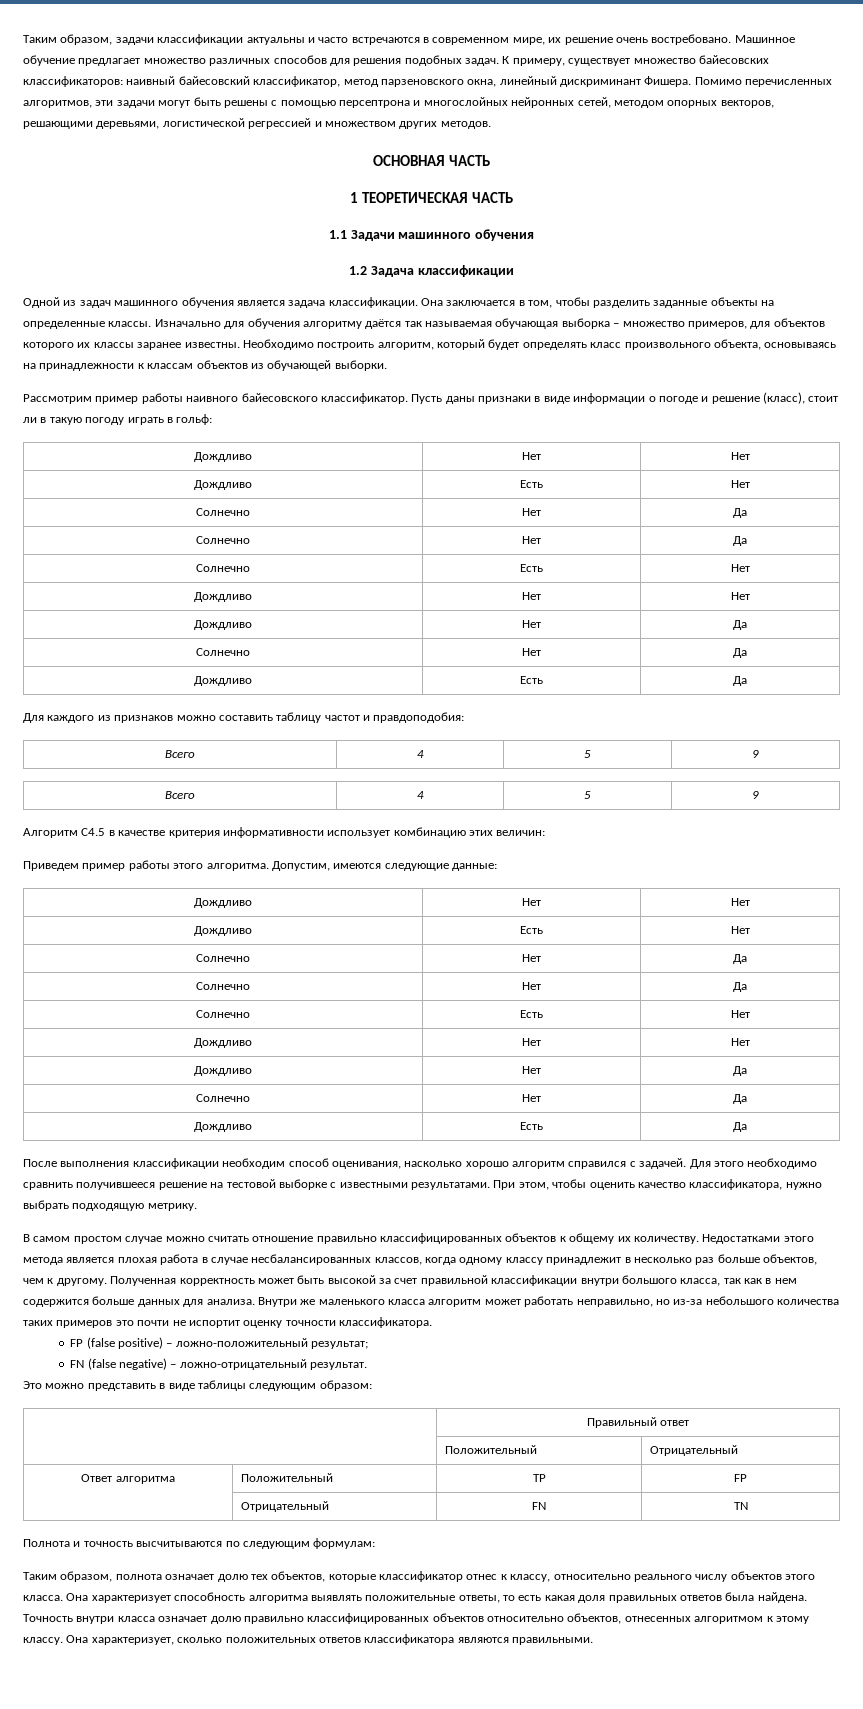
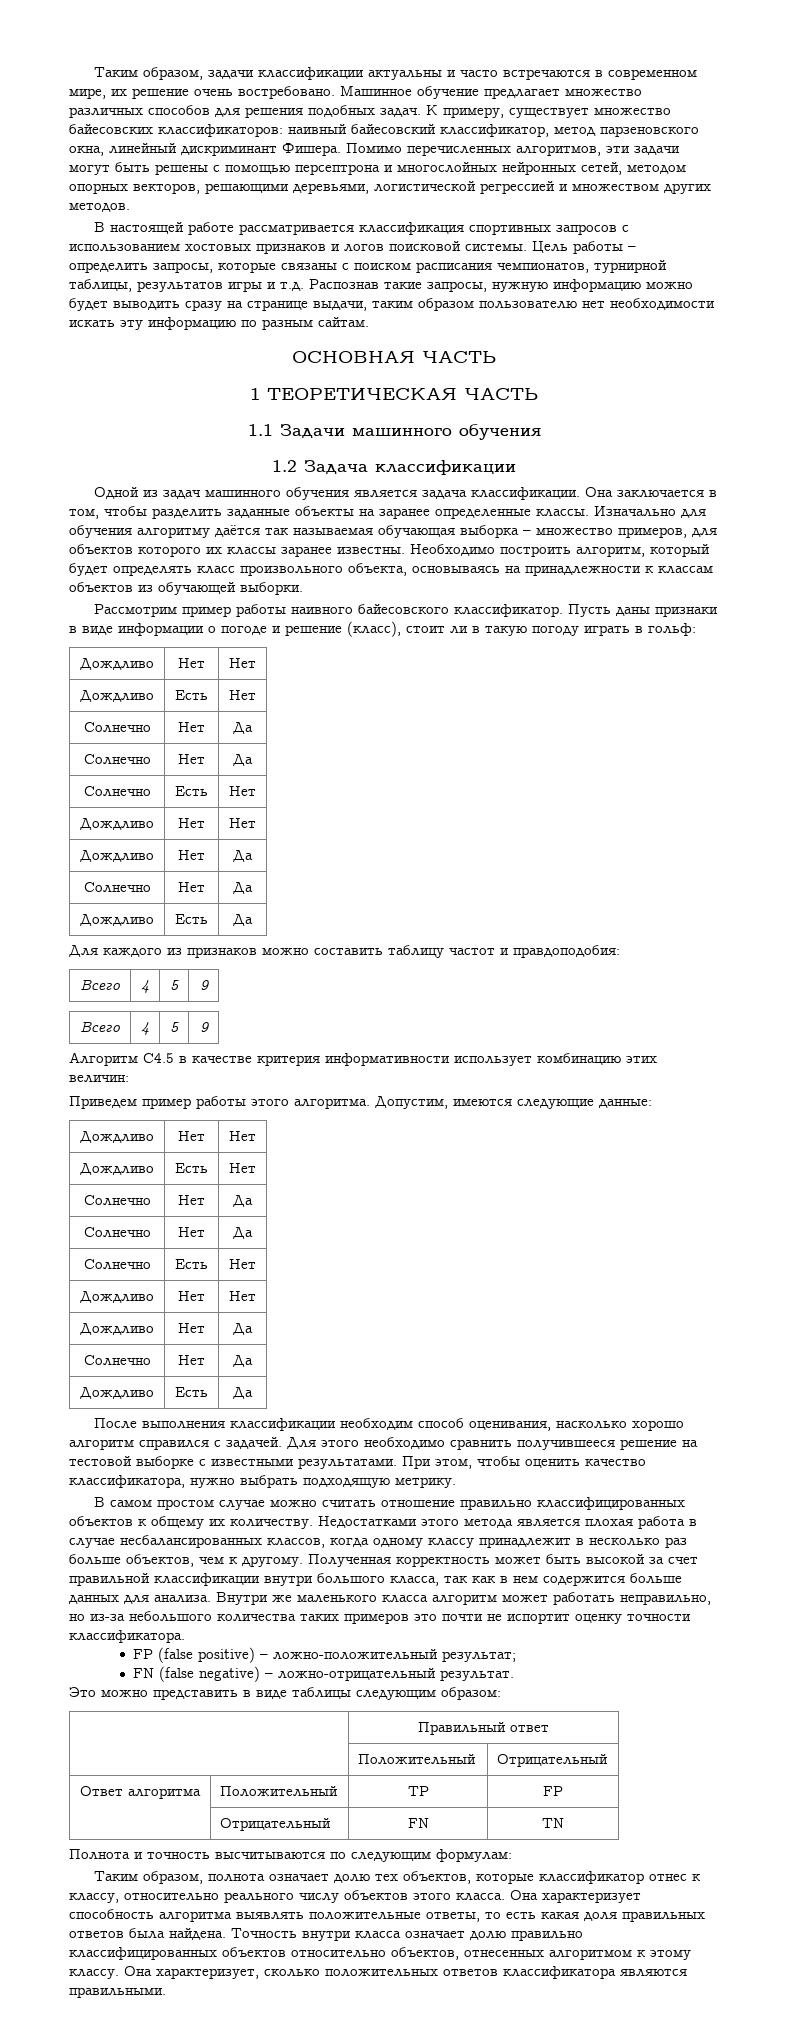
(491, 125) none -> [94,222,630,235] [69,241,636,254] [69,260,667,273] [69,279,693,292] [69,298,715,311] [69,317,369,330] // В настоящей работе рассматривается классификация спортивных запросов с использованием хостовых признаков и логов поисковой системы. Цель работы – определить запросы, которые связаны с поиском расписания чемпионатов, турнирной таблицы, результатов игры и т.д. Распознав такие запросы, нужную информацию можно будет выводить сразу на странице выдачи, таким образом пользователю нет необходимости искать эту информацию по разным сайтам.
(774, 303) none -> [379,508,430,519] заранее

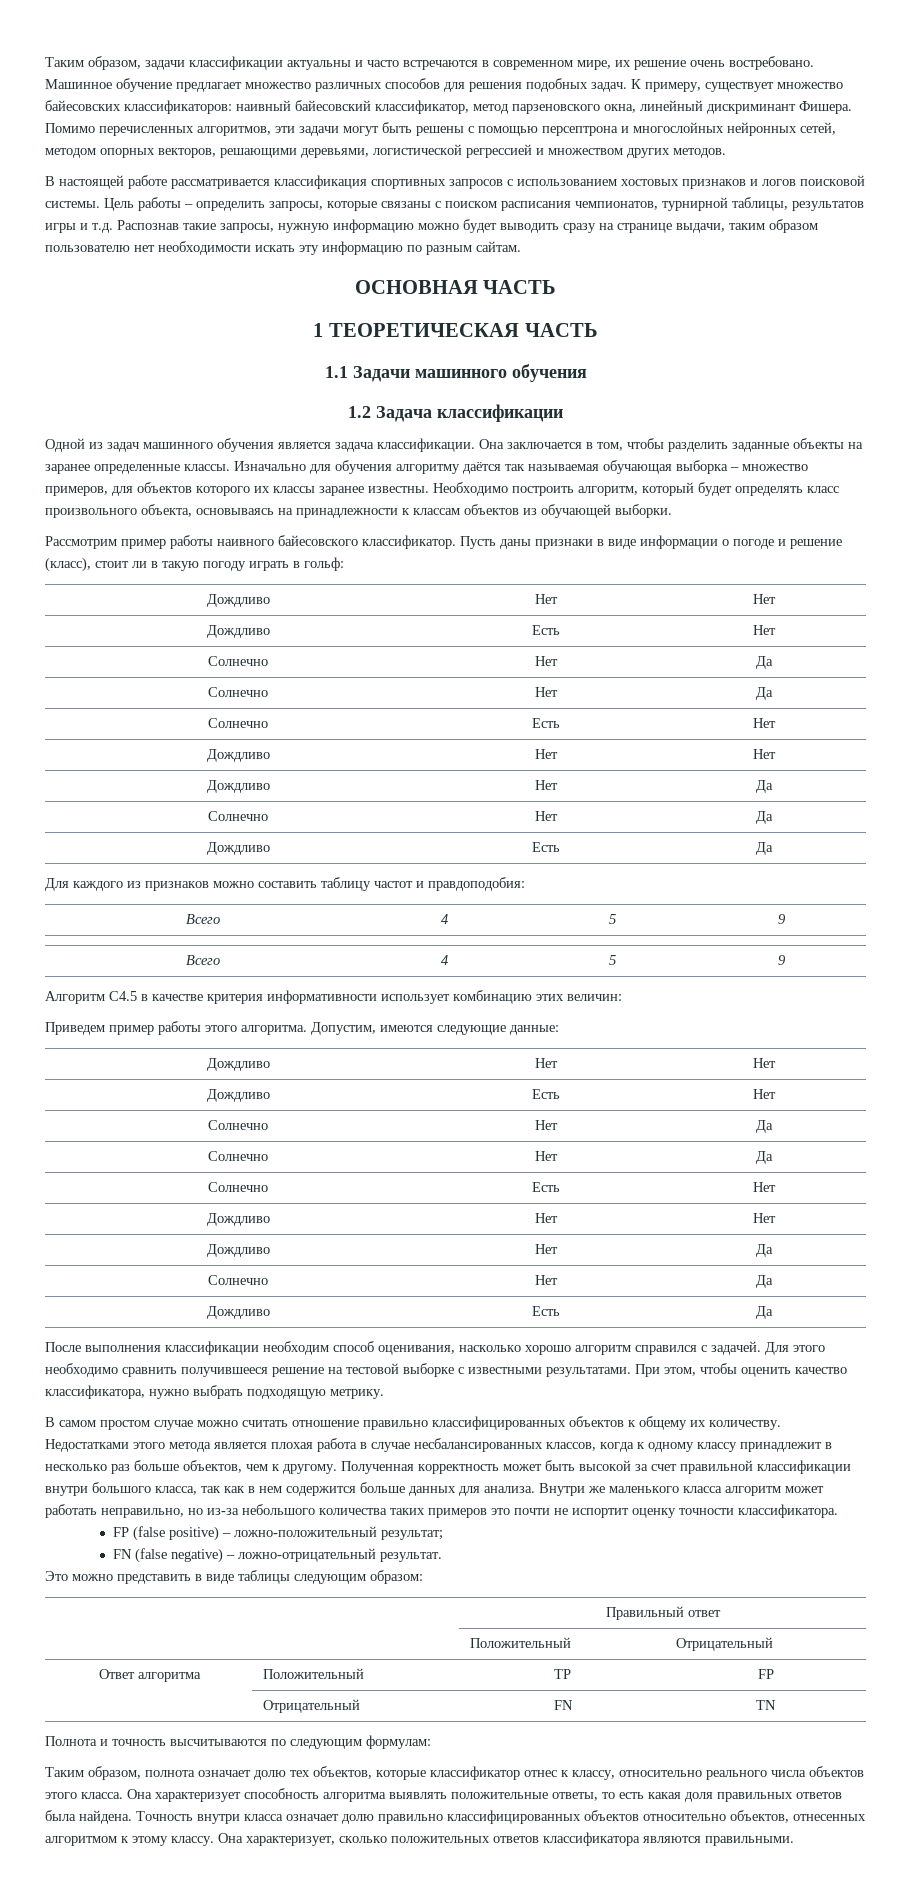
(369, 1542) none -> [637,1442,645,1449] к
[299,1893,339,1903] числу -> [771,1770,806,1777] числа

